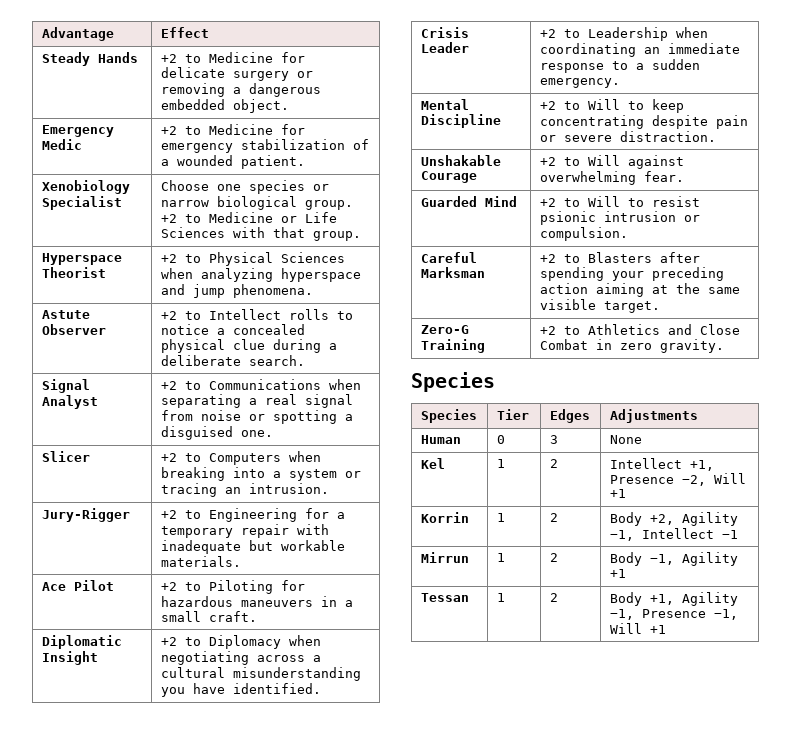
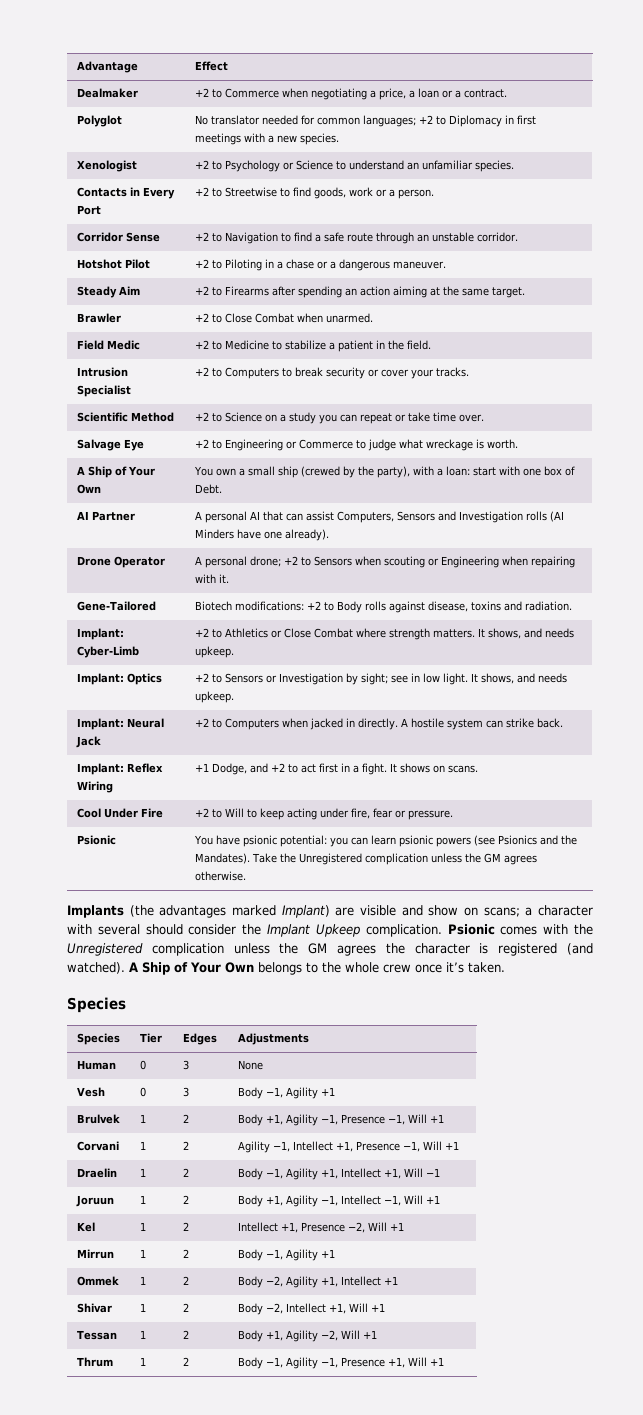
[41,52,138,66] [160,52,305,63] [160,67,313,81] [160,83,321,97] [160,99,289,113] [41,125,114,137] [41,139,82,150] [160,124,305,135] [160,139,369,153] [160,155,305,169] [41,180,130,194] [41,196,122,210] [160,180,329,194] [160,196,353,210] [160,212,337,223] [160,227,361,241] [41,253,122,265] [41,267,106,278] [160,252,345,266] [160,268,361,282] [160,284,313,298] [41,310,90,319] [41,324,106,335] [160,309,353,320] [160,324,305,335] [160,339,337,353] [160,355,305,366] [41,379,90,393] [41,395,98,409] [160,379,361,390] [160,394,353,408] [160,410,353,424] [160,426,273,440] [41,451,90,462] [160,451,321,465] [160,467,361,481] [160,483,329,497] [41,508,130,522] [160,508,345,522] [160,524,329,538] [160,540,345,554] [160,556,241,567] [41,580,114,591] [160,580,305,594] [160,596,353,607] [160,611,257,622] [41,635,122,649] [41,651,98,665] [160,635,321,649] [160,651,321,665] [160,667,361,681] [160,683,321,697] [420,27,469,38] [420,42,469,53] [539,27,708,41] [539,43,740,57] [539,59,700,73] [539,78,620,88] [420,99,469,110] [420,114,501,128] Steady Hands | +2 to Medicine for delicate surgery or removing a dangerous embedded object. // Emergency Medic | +2 to Medicine for emergency stabilization of a wounded patient. // Xenobiology Specialist | Choose one species or narrow biological group. +2 to Medicine or Life Sciences with that group. // Hyperspace Theorist | +2 to Physical Sciences when analyzing hyperspace and jump phenomena. // Astute Observer | +2 to Intellect rolls to notice a concealed physical clue during a deliberate search. // Signal Analyst | +2 to Communications when separating a real signal from noise or spotting a disguised one. // Slicer | +2 to Computers when breaking into a system or tracing an intrusion. // Jury-Rigger | +2 to Engineering for a temporary repair with inadequate but workable materials. // Ace Pilot | +2 to Piloting for hazardous maneuvers in a small craft. // Diplomatic Insight | +2 to Diplomacy when negotiating across a cultural misunderstanding you have identified. // Crisis Leader | +2 to Leadership when coordinating an immediate response to a sudden emergency. // Mental Discipline -> [76,88,138,98] [194,88,507,100] [76,115,122,127] [194,115,536,127] [194,133,339,145] [76,160,137,172] [194,160,514,172] [76,187,175,199] [76,205,101,215] [194,187,434,199] [76,232,160,242] [194,232,518,244] [76,259,150,269] [194,259,446,271] [76,286,140,298] [194,286,525,298] [76,313,121,323] [194,313,373,323] [76,340,140,350] [194,340,431,352] [76,367,128,377] [76,385,131,397] [194,367,469,379] [76,412,174,422] [194,412,484,424] [76,439,144,451] [194,439,518,451] [76,466,155,478] [76,484,101,494] [193,466,575,478] [194,484,222,494] [76,511,135,521] [194,511,564,523] [194,529,329,541] [76,556,165,568] [194,556,575,568] [194,574,229,583] [76,601,156,611] [194,601,572,613] [76,628,124,640] [76,646,139,658] [194,628,574,640] [194,646,234,658] [76,673,162,685] [194,673,567,685] [194,691,234,703] [76,718,164,730] [75,736,101,748] [194,718,563,730] [76,763,163,775] [76,781,113,793] [194,763,478,775] [76,808,163,818] Dealmaker | +2 to Commerce when negotiating a price, a loan or a contract. // Polyglot | No translator needed for common languages; +2 to Diplomacy in first meetings with a new species. // Xenologist | +2 to Psychology or Science to understand an unfamiliar species. // Contacts in Every Port | +2 to Streetwise to find goods, work or a person. // Corridor Sense | +2 to Navigation to find a safe route through an unstable corridor. // Hotshot Pilot | +2 to Piloting in a chase or a dangerous maneuver. // Steady Aim | +2 to Firearms after spending an action aiming at the same target. // Brawler | +2 to Close Combat when unarmed. // Field Medic | +2 to Medicine to stabilize a patient in the field. // Intrusion Specialist | +2 to Computers to break security or cover your tracks. // Scientific Method | +2 to Science on a study you can repeat or take time over. // Salvage Eye | +2 to Engineering or Commerce to judge what wreckage is worth. // A Ship of Your Own | You own a small ship (crewed by the party), with a loan: start with one box of Debt. // AI Partner | A personal AI that can assist Computers, Sensors and Investigation rolls (AI Minders have one already). // Drone Operator | A personal drone; +2 to Sensors when scouting or Engineering when repairing with it. // Gene-Tailored | Biotech modifications: +2 to Body rolls against disease, toxins and radiation. // Implant: Cyber-Limb | +2 to Athletics or Close Combat where strength matters. It shows, and needs upkeep. // Implant: Optics | +2 to Sensors or Investigation by sight; see in low light. It shows, and needs upkeep. // Implant: Neural Jack | +2 to Computers when jacked in directly. A hostile system can strike back. // Implant: Reflex Wiring | +1 Dodge, and +2 to act first in a fight. It shows on scans. // Cool Under Fire
[539,115,748,129] [539,131,716,142] [420,155,501,166] [420,171,477,183] [539,155,684,169] [539,171,684,185] [420,196,517,207] [539,196,700,207] [539,211,700,225] [539,227,628,241] [420,252,477,263] [420,267,485,278] [539,252,700,263] [539,267,724,281] [539,283,740,297] [539,299,660,313] [420,325,469,334] [420,339,485,353] [539,324,740,335] [539,339,724,353] concentrating despite pain or severe distraction. // Unshakable Courage | +2 to Will against overwhelming fear. // Guarded Mind | +2 to Will to resist psionic intrusion or compulsion. // Careful Marksman | +2 to Blasters after spending your preceding action aiming at the same visible target. // Zero-G Training | +2 to Athletics and Close Combat in zero gravity. -> [286,808,453,820] [76,835,116,845] [193,835,577,847] [194,853,537,865] [194,871,246,881] [67,905,594,918] [67,924,593,937] [67,943,594,956] [67,962,505,975] acting under fire, fear or pressure. // Psionic | You have psionic potential: you can learn psionic powers (see Psionics and the Mandates). Take the Unregistered complication unless the GM agrees otherwise. // Implants (the advantages marked Implant) are visible and show on scans; a character with several should consider the Implant Upkeep complication. Psionic comes with the Unregistered complication unless the GM agrees the character is registered (and watched). A Ship of Your Own belongs to the whole crew once it’s taken.
(642, 439) none -> [76,1087,105,1097] [139,1087,146,1097] [182,1087,189,1097] [237,1087,335,1099] [76,1114,120,1124] [139,1114,146,1123] [182,1114,189,1123] [237,1114,444,1126] [76,1141,119,1151] [139,1141,146,1150] [182,1141,189,1150] [237,1141,459,1153] [76,1168,117,1178] [139,1168,146,1177] [182,1168,189,1177] [237,1168,440,1180] [75,1195,114,1207] [139,1195,146,1204] [182,1195,189,1204] [237,1195,440,1207] // Vesh | 0 | 3 | Body −1, Agility +1 // Brulvek | 1 | 2 | Body +1, Agility −1, Presence −1, Will +1 // Corvani | 1 | 2 | Agility −1, Intellect +1, Presence −1, Will +1 // Draelin | 1 | 2 | Body −1, Agility +1, Intellect +1, Will −1 // Joruun | 1 | 2 | Body +1, Agility −1, Intellect −1, Will +1
[420,512,469,523] [496,513,505,522] [549,513,558,522] [609,512,738,526] [609,528,738,541] // Korrin | 1 | 2 | Body +2, Agility −1, Intellect −1 -> (404, 1226) none
(626, 573) none -> [76,1276,119,1286] [139,1276,146,1285] [182,1276,189,1285] [237,1276,398,1288] [76,1303,112,1313] [139,1303,146,1312] [182,1303,189,1312] [237,1303,385,1315] // Ommek | 1 | 2 | Body −2, Agility +1, Intellect +1 // Shivar | 1 | 2 | Body −2, Intellect +1, Will +1
[609,609,738,620] −1, Presence −1, -> [320,1330,377,1341] [76,1357,113,1367] [139,1357,146,1366] [182,1357,189,1366] [237,1357,405,1369] −2, Will +1 // Thrum | 1 | 2 | Body −1, Agility −1, Presence +1,

